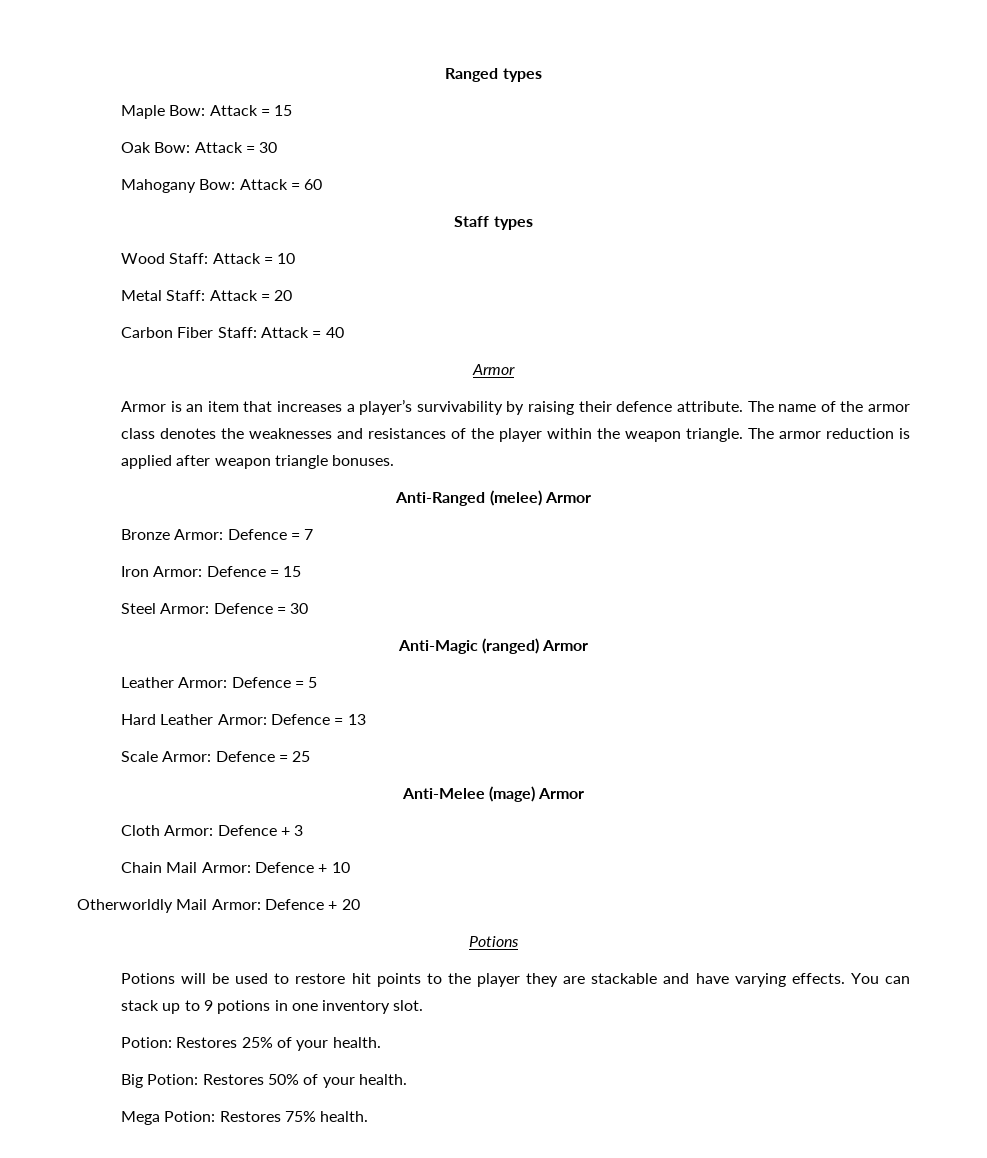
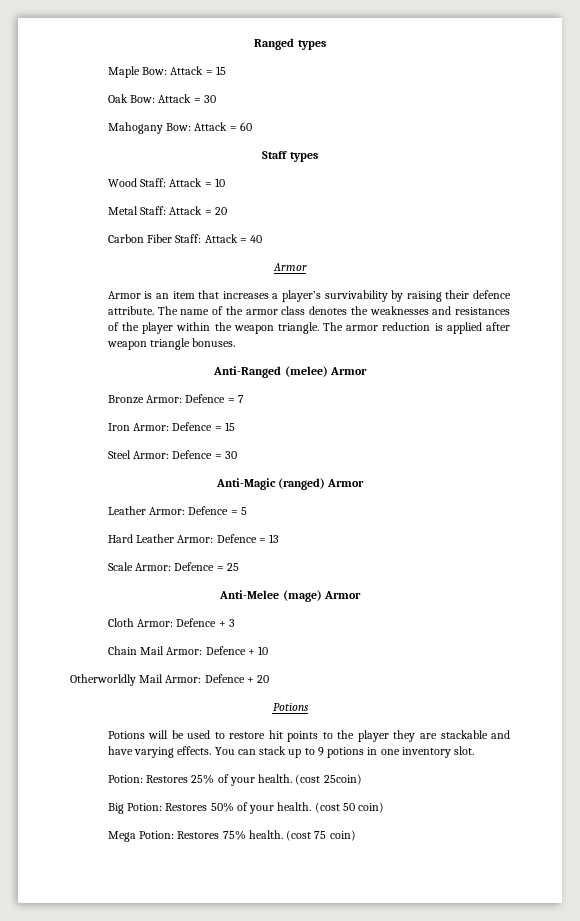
(381, 1042) none -> [295,774,362,785] (cost 25coin)
(407, 1079) none -> [314,802,385,813] (cost 50 coin)
(369, 1116) none -> [286,830,356,841] (cost 75 coin)

